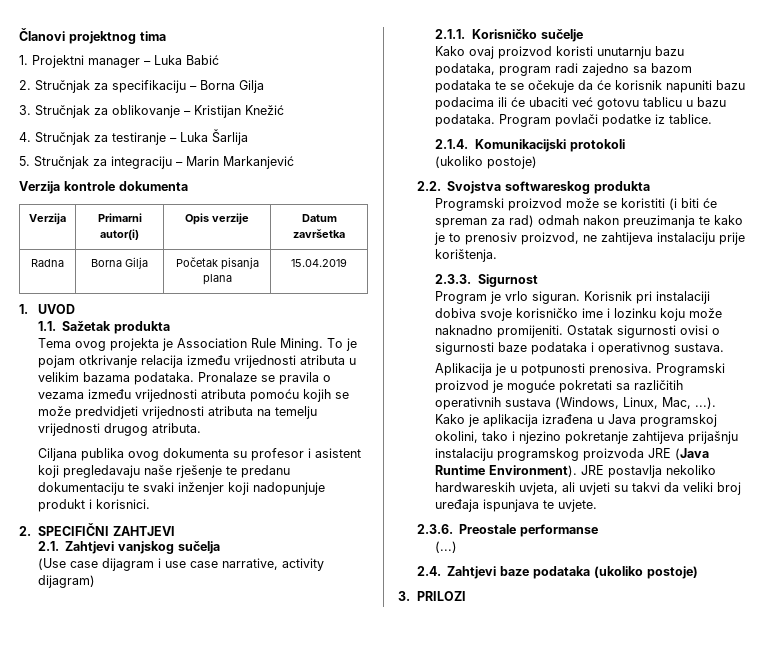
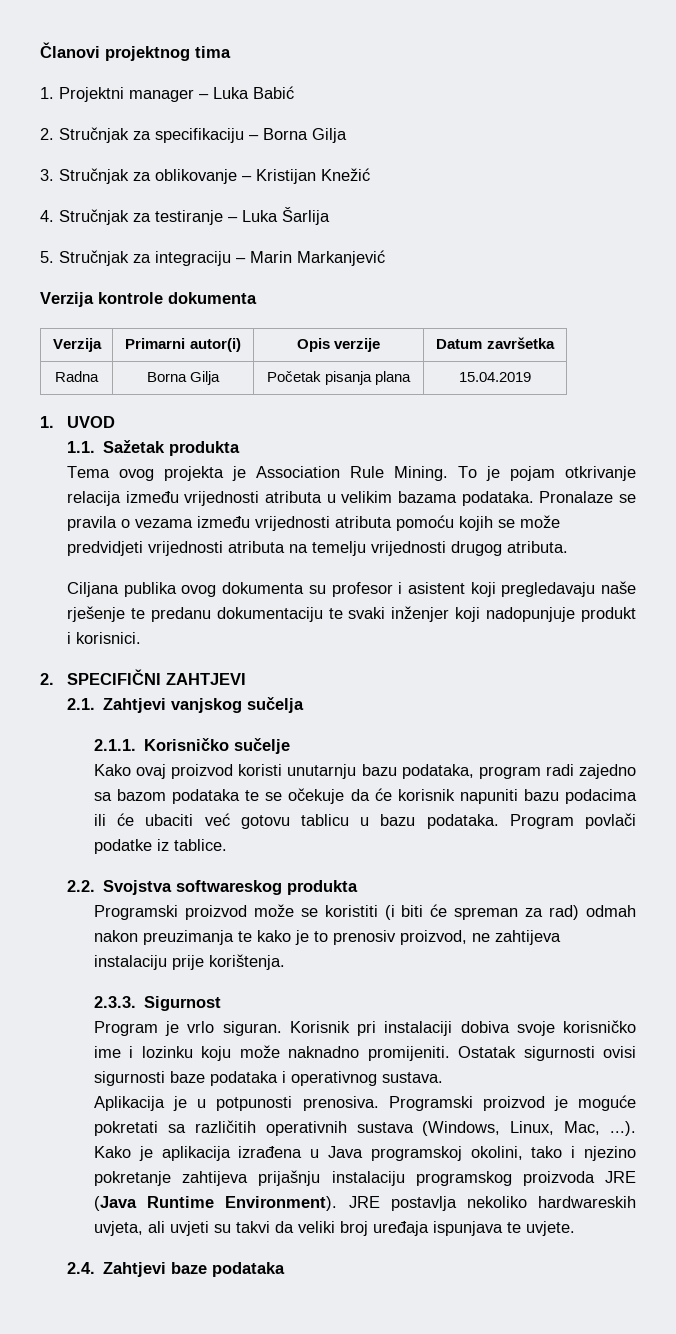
[37,558,324,571] [37,575,95,588] // (Use case dijagram i use case narrative, activity dijagram) -> (305, 705) none
[435,139,625,152] [435,156,538,169] // 2.1.4. Komunikacijski protokoli // (ukoliko postoje) -> (228, 845) none
[712,328,721,335] o -> (637, 1052) none
[416,524,598,537] [435,541,458,553] [416,566,698,579] [398,591,466,601] 2.3.6. Preostale performanse // (...) // 2.4. Zahtjevi baze podataka (ukoliko postoje) // 3. PRILOZI -> [67,1262,286,1277] 2.4. Zahtjevi baze podataka

